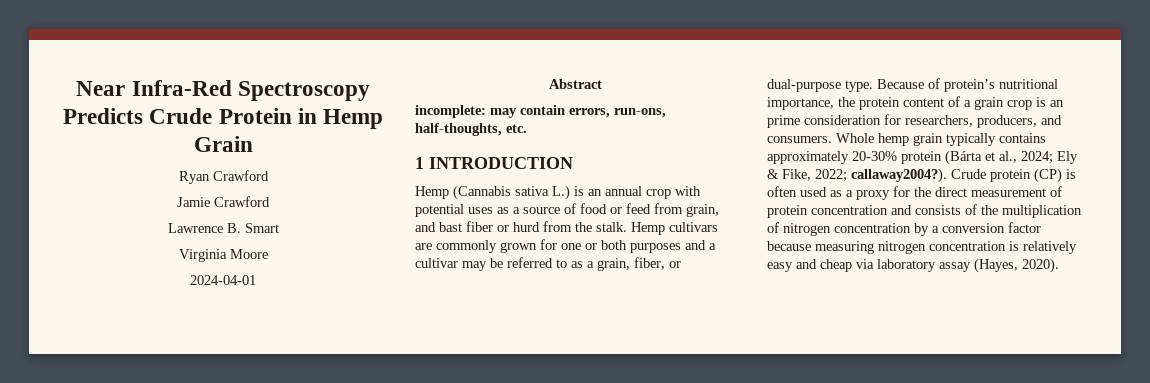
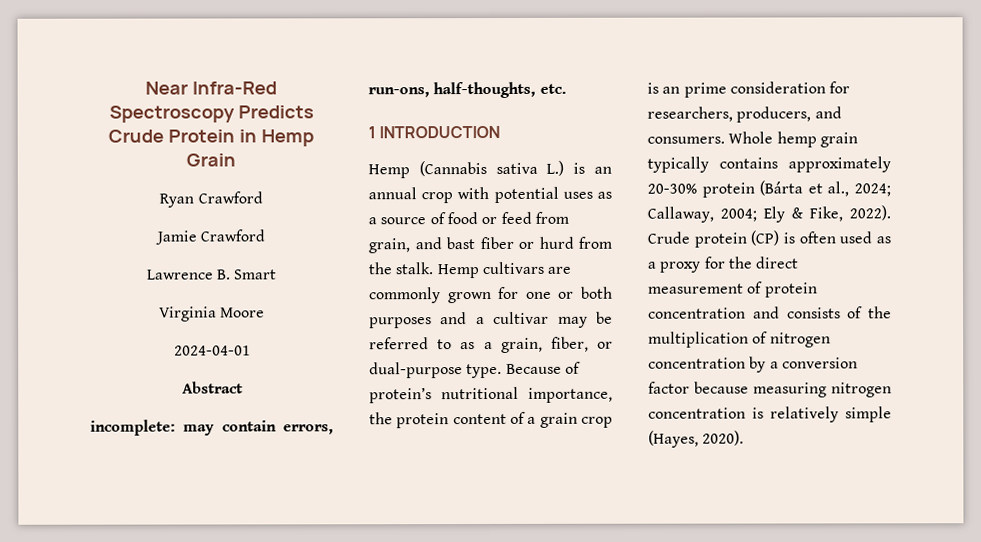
(1053, 157) none -> [647,206,757,223] Callaway, 2004;
[815,168,947,183] 2022; callaway2004?). -> [849,205,891,221] 2022).
[767,259,971,272] easy and cheap via laboratory assay -> [845,406,892,423] simple

